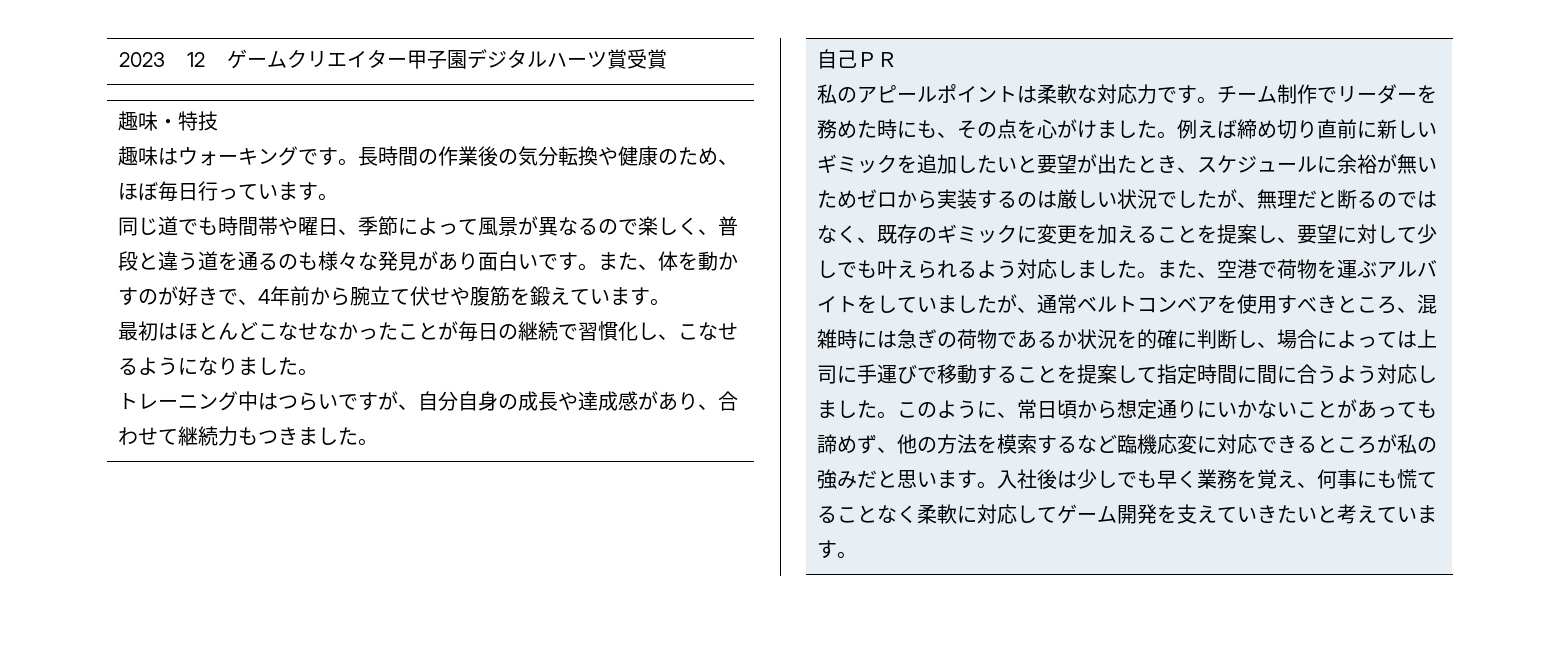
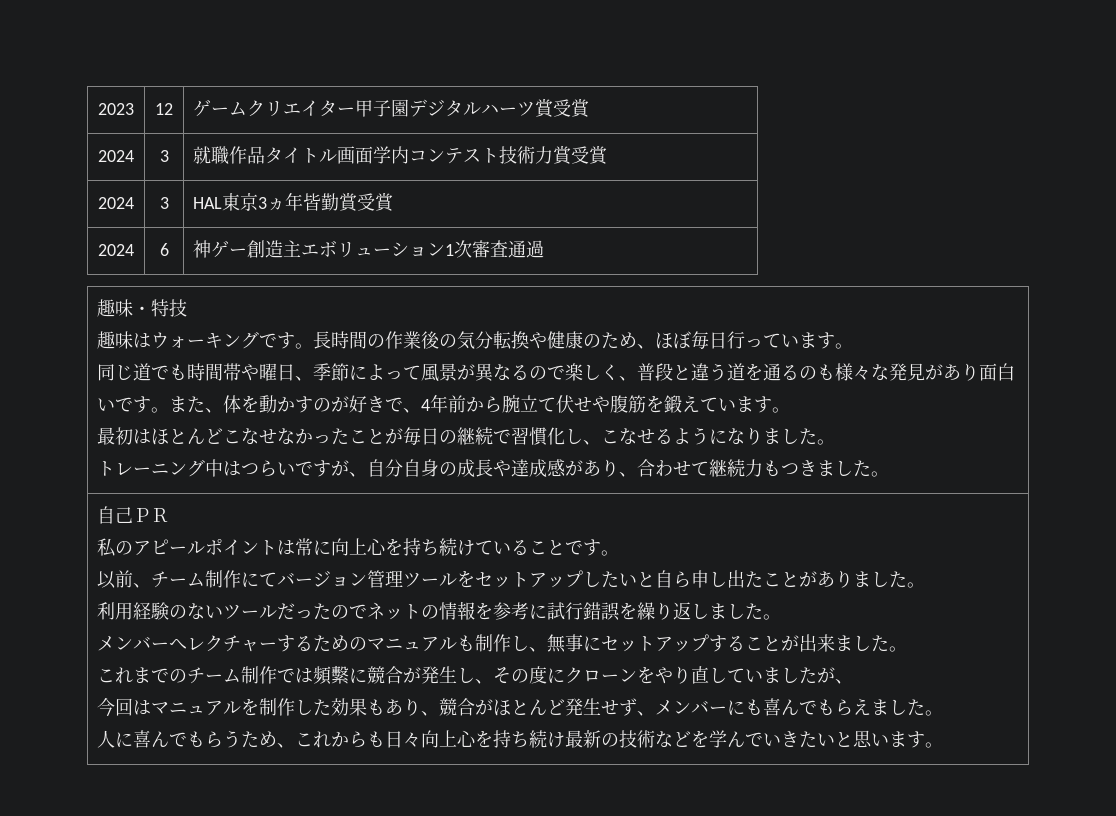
(667, 59) none -> [98,150,134,162] [159,150,169,162] [193,145,609,165] [98,197,134,209] [159,197,169,209] [193,192,395,212] [98,244,134,256] [159,243,169,256] [193,240,545,258] // 2024 | 3 | 就職作品タイトル画面学内コンテスト技術力賞受賞 // 2024 | 3 | HAL東京3ヵ年皆勤賞受賞 // 2024 | 6 | 神ゲー創造主エボリューション1次審査通過
[1036,84,1437,104] [816,119,1437,139] [816,154,1437,174] [816,189,1437,209] [816,224,1437,244] [816,259,1437,279] [816,294,1437,314] [816,329,1437,349] [816,364,1437,384] [816,399,1437,419] [816,434,1437,454] [816,469,1437,489] [816,504,1397,524] 柔軟な対応力です。チーム制作でリーダーを務めた時にも、その点を心がけました。例えば締め切り直前に新しいギミックを追加したいと要望が出たとき、スケジュールに余裕が無いためゼロから実装するのは厳しい状況でしたが、無理だと断るのではなく、既存のギミックに変更を加えることを提案し、要望に対して少しでも叶えられるよう対応しました。また、空港で荷物を運ぶアルバイトをしていましたが、通常ベルトコンベアを使用すべきところ、混雑時には急ぎの荷物であるか状況を的確に判断し、場合によっては上司に手運びで移動することを提案して指定時間に間に合うよう対応しました。このように、常日頃から想定通りにいかないことがあっても諦めず、他の方法を模索するなど臨機応変に対応できるところが私の強みだと思います。入社後は少しでも早く業務を覚え、何事にも慌てることなく柔軟に対応してゲーム開発を支えていきたいと考えて -> [295,538,620,556] [97,570,926,589] [97,601,782,621] [97,634,908,653] [97,665,854,685] [97,698,944,717] [97,730,873,748] 常に向上心を持ち続けていることです。 // 以前、チーム制作にてバージョン管理ツールをセットアップしたいと自ら申し出たことがありました。 // 利用経験のないツールだったのでネットの情報を参考に試行錯誤を繰り返しました。 // メンバーへレクチャーするためのマニュアルも制作し、無事にセットアップすることが出来ました。 // これまでのチーム制作では頻繫に競合が発生し、その度にクローンをやり直していましたが、 // 今回はマニュアルを制作した効果もあり、競合がほとんど発生せず、メンバーにも喜んでもらえました。 // 人に喜んでもらうため、これからも日々向上心を持ち続け最新の技術などを学んでいきたいと思

